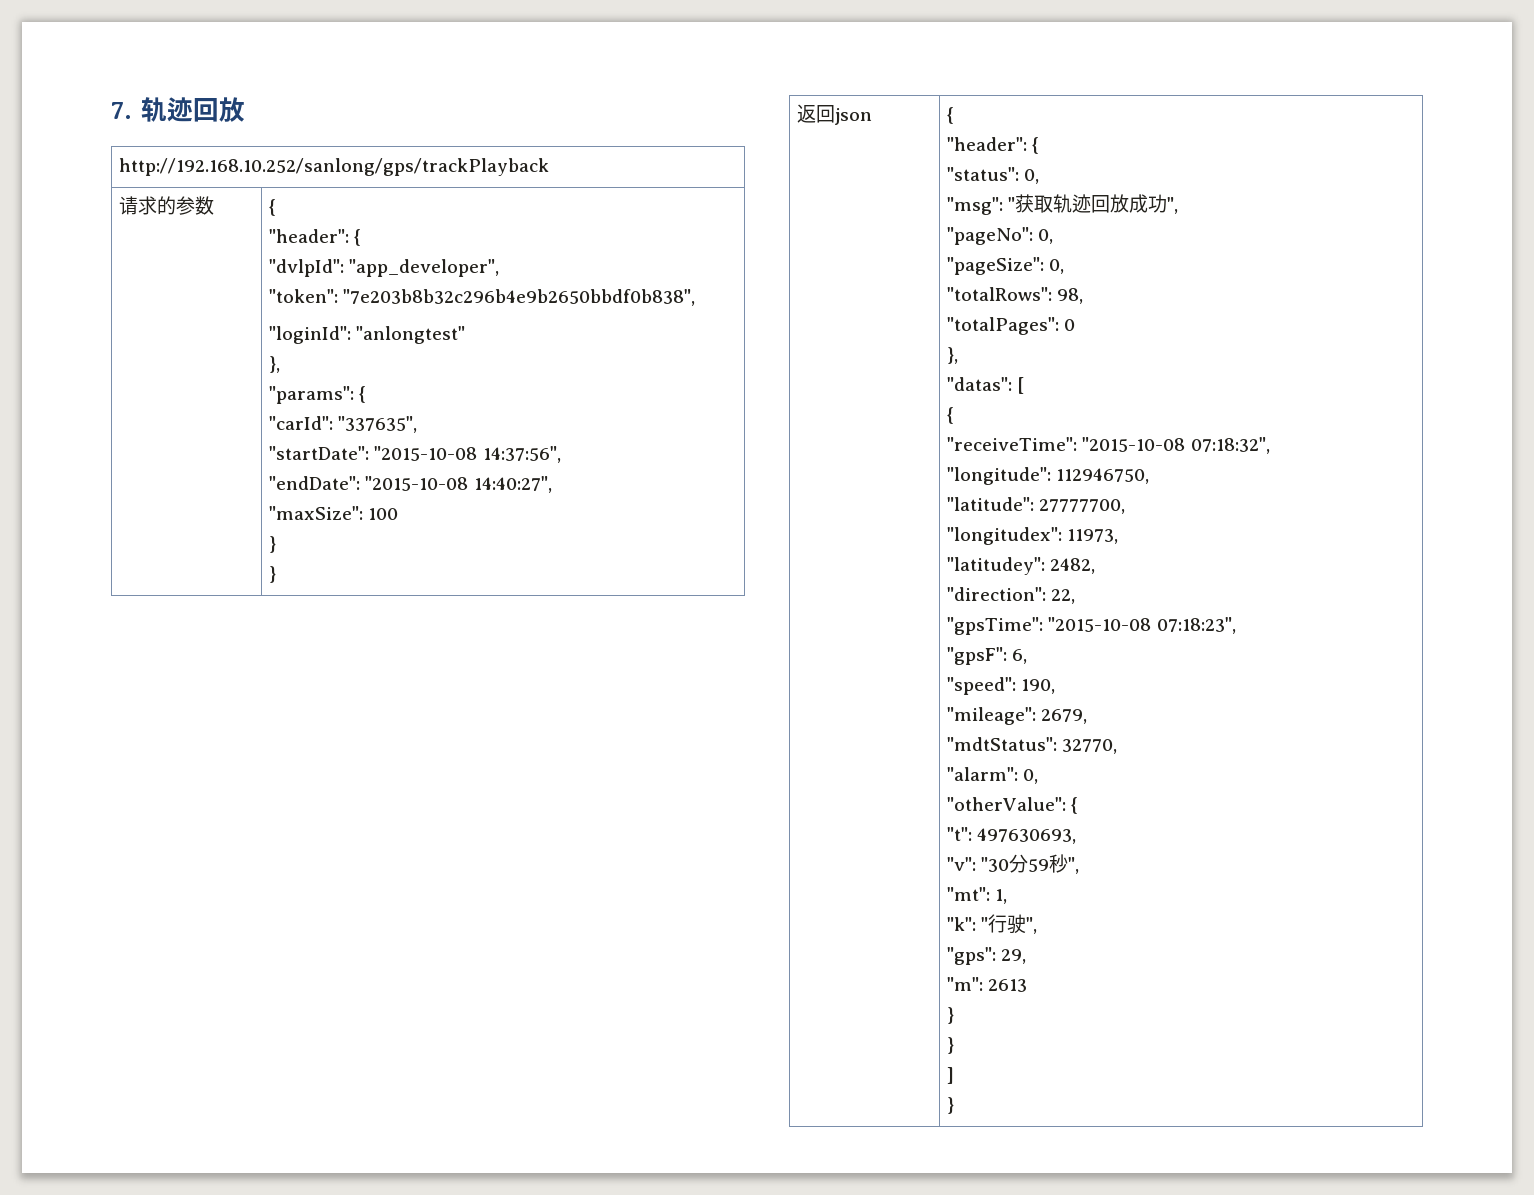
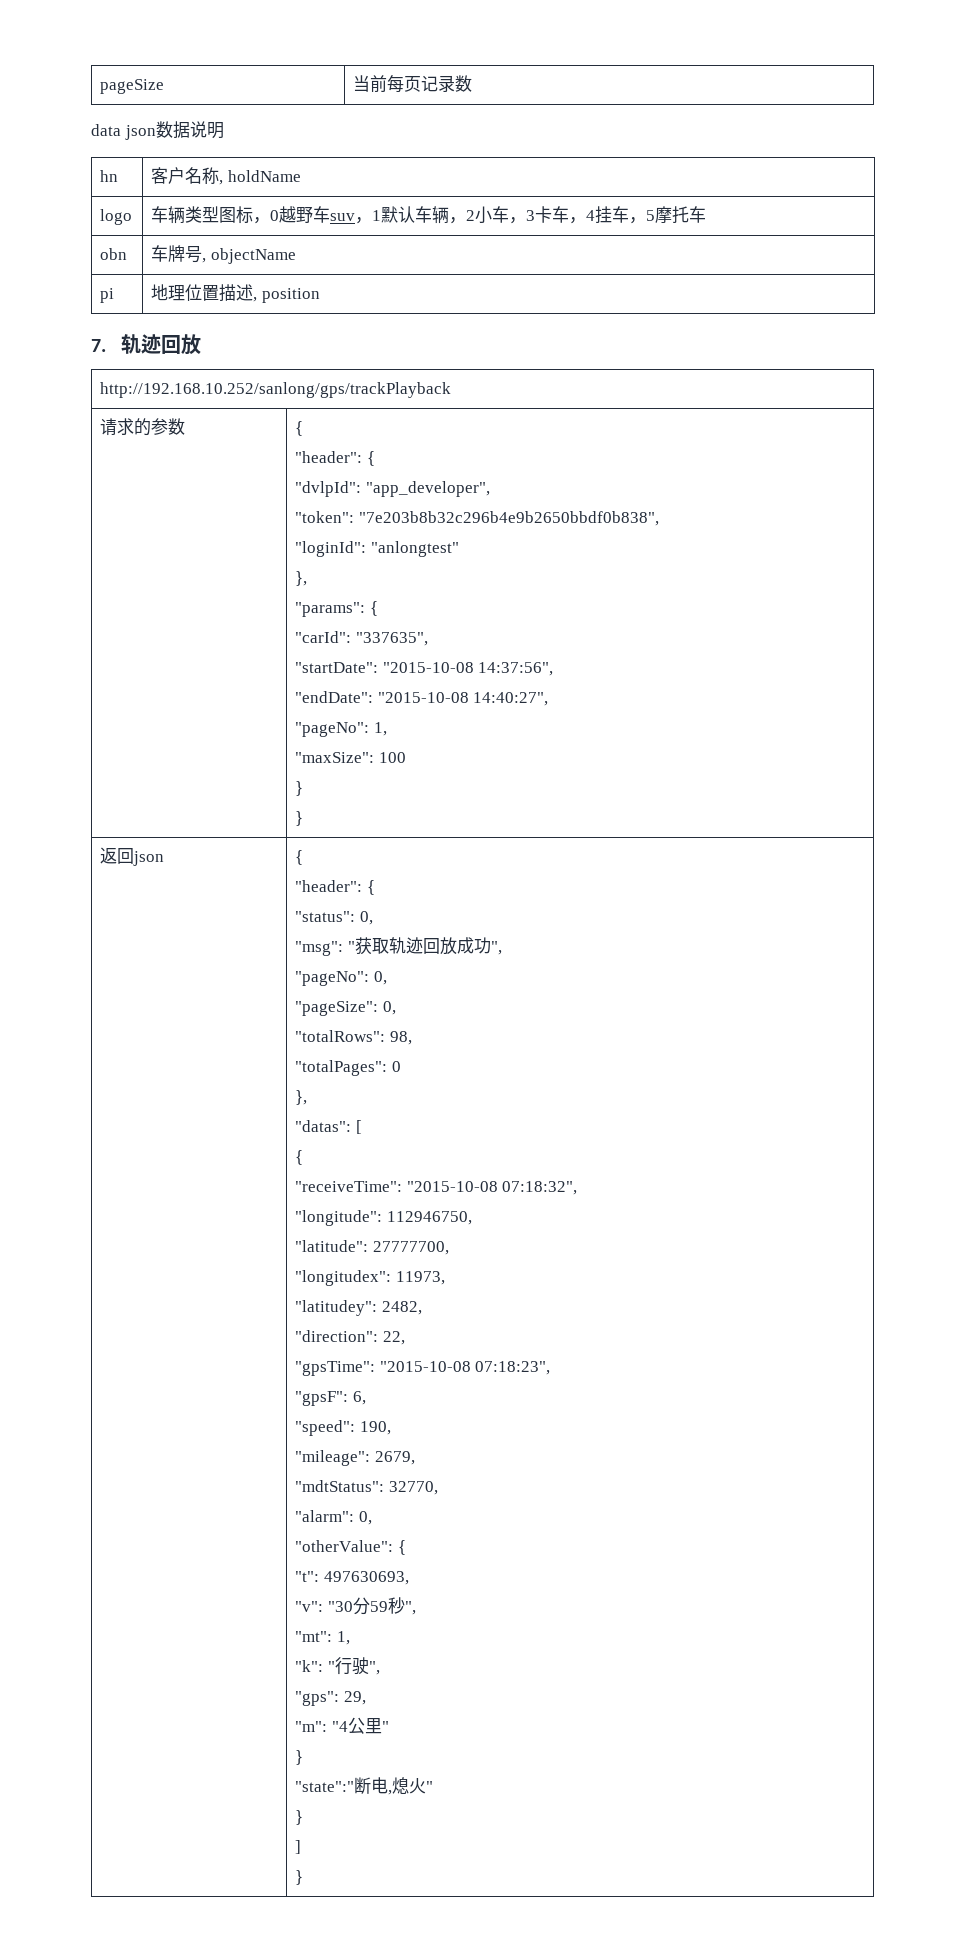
(111, 110) none -> [100,79,165,94] [353,75,473,93] [91,121,224,140] [100,170,119,182] [151,167,301,185] [100,209,133,225] [151,206,707,224] [100,248,128,260] [151,245,296,264] [100,288,115,303] [151,284,320,303] pageSize | 当前每页记录数 // data json数据说明 // hn | 客户名称, holdName // logo | 车辆类型图标，0越野车suv，1默认车辆，2小车，3卡车，4挂车，5摩托车 // obn | 车牌号, objectName // pi | 地理位置描述, position //
(552, 484) none -> [295,722,387,737] // "pageNo": 1,
[988,979,1028,992] [947,1007,955,1024] 2613 // } -> [331,1717,389,1734] [295,1750,304,1765] [295,1777,434,1795] "4公里" // } // "state":"断电,熄火"

